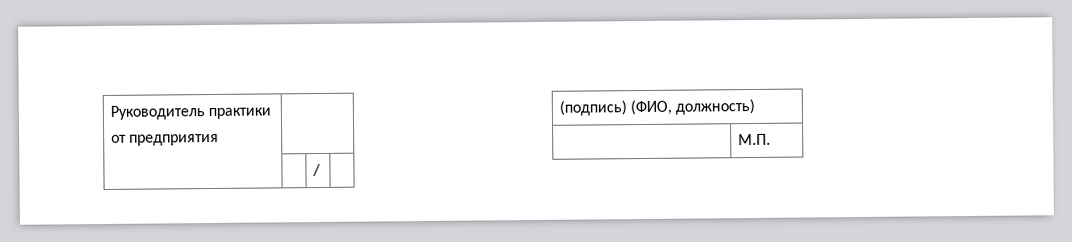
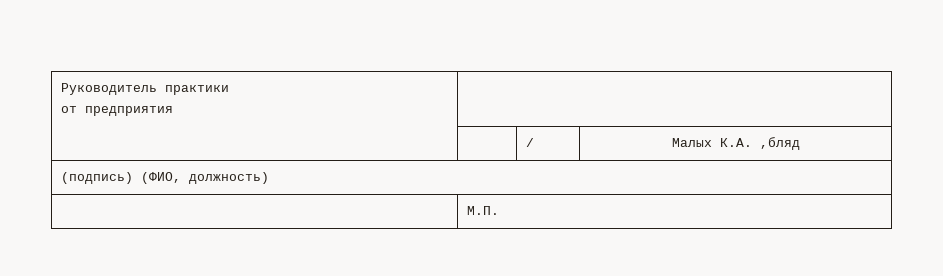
(322, 170) none -> [671,137,800,150] Малых К.А. ,бляд

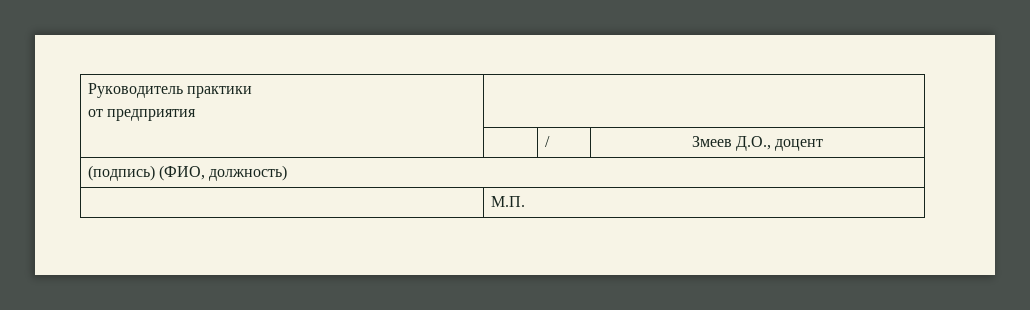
[671,137,800,150] Малых К.А. ,бляд -> [691,136,824,151] Змеев Д.О., доцент

